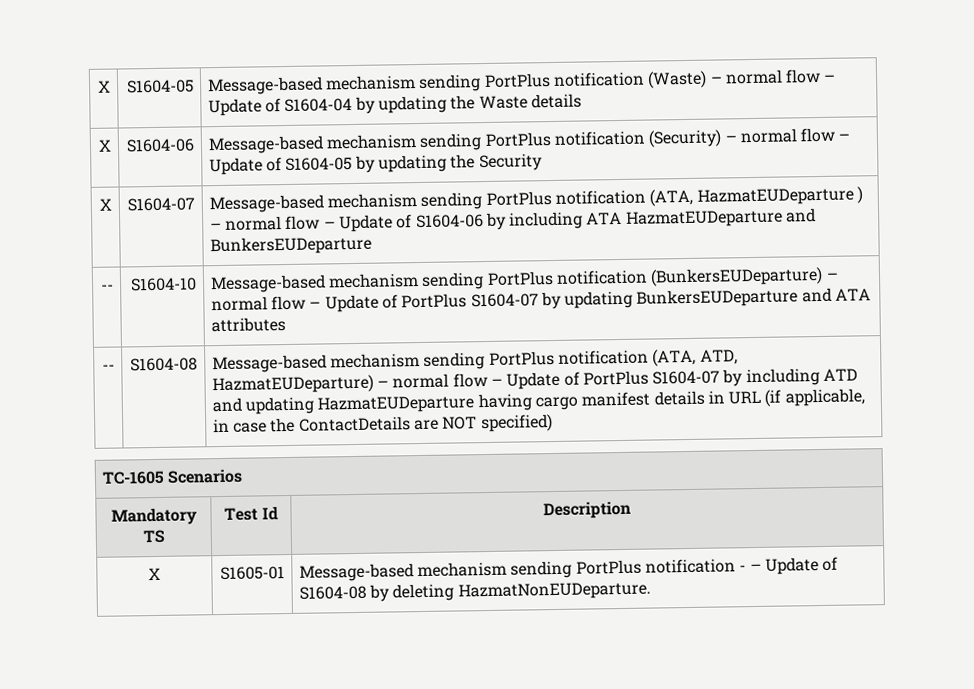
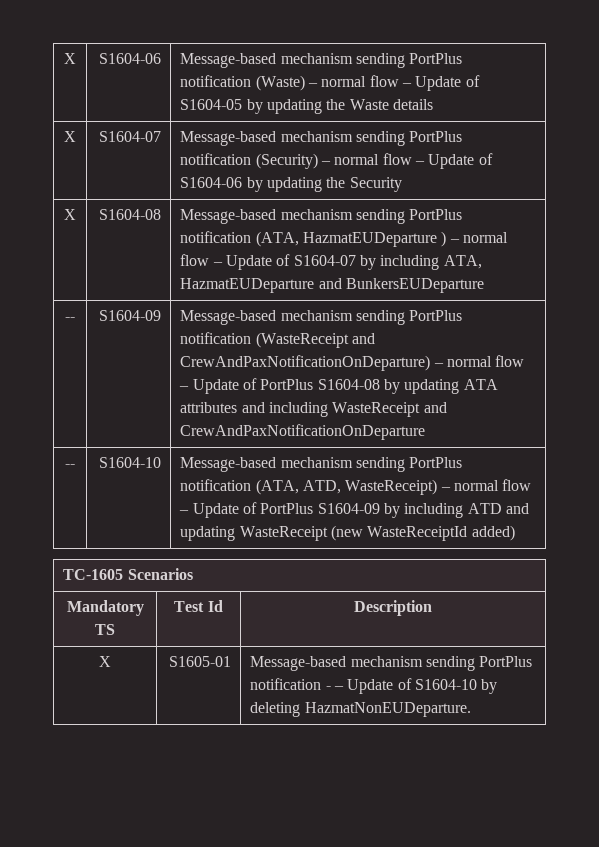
[96,80,111,93] [126,79,195,94] X | S1604-05 -> [64,53,76,64] [98,53,161,64] X | S1604-06
[284,97,353,113] S1604-04 -> [180,99,243,110] S1604-05
[126,138,196,153] S1604-06 -> [98,131,161,142] S1604-07
[285,157,353,172] S1604-05 -> [180,177,243,188] S1604-06
[127,197,196,212] S1604-07 -> [98,209,161,220] S1604-08
[415,211,623,231] S1604-06 by including ATA -> [293,255,482,270] S1604-07 by including ATA,
(372, 245) none -> [65,317,75,321] [98,310,161,321] [180,310,463,325] [180,332,376,348] [180,355,525,371] [179,378,498,394] [180,402,447,417] [180,424,426,440] // -- | S1604-09 | Message-based mechanism sending PortPlus notification (WasteReceipt and CrewAndPaxNotificationOnDeparture) – normal flow – Update of PortPlus S1604-08 by updating ATA attributes and including WasteReceipt and CrewAndPaxNotificationOnDeparture
[650,266,839,287] [210,287,872,313] [210,317,286,333] [101,364,115,371] [130,357,199,372] [211,348,738,374] [211,370,721,395] (BunkersEUDeparture) – normal flow – Update of PortPlus S1604-07 by updating BunkersEUDeparture and ATA attributes // -- | S1604-08 | Message-based mechanism sending PortPlus notification (ATA, ATD, HazmatEUDeparture) – normal flow – Update of PortPlus S1604-07 -> [255,479,532,495] [179,502,380,518] (ATA, ATD, WasteReceipt) – normal flow – Update of PortPlus S1604-09
[317,388,865,414] [212,414,553,433] HazmatEUDeparture having cargo manifest details in URL (if applicable, in case the ContactDetails are NOT specified) -> [239,525,515,541] WasteReceipt (new WasteReceiptId added)
[298,585,367,600] S1604-08 -> [414,679,477,690] S1604-10

